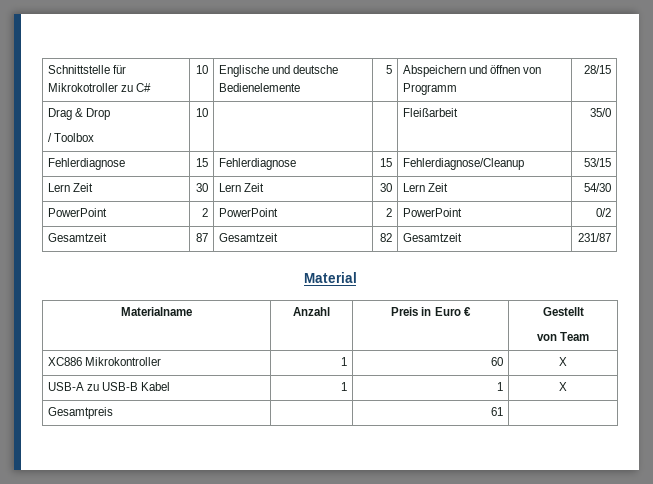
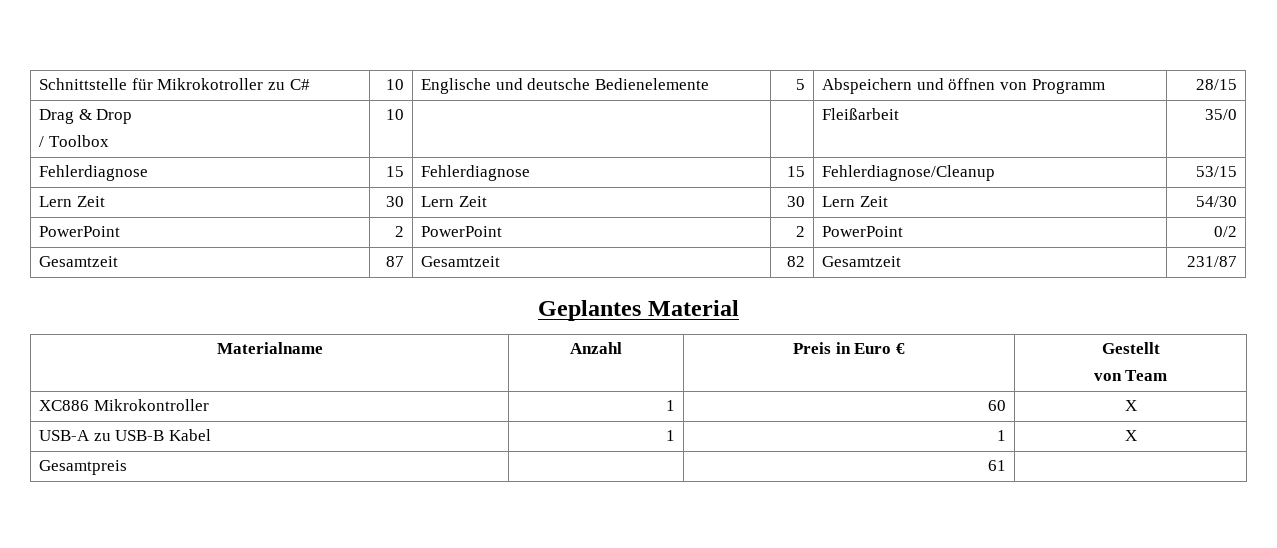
(612, 237) none -> [538,300,642,321] Geplantes

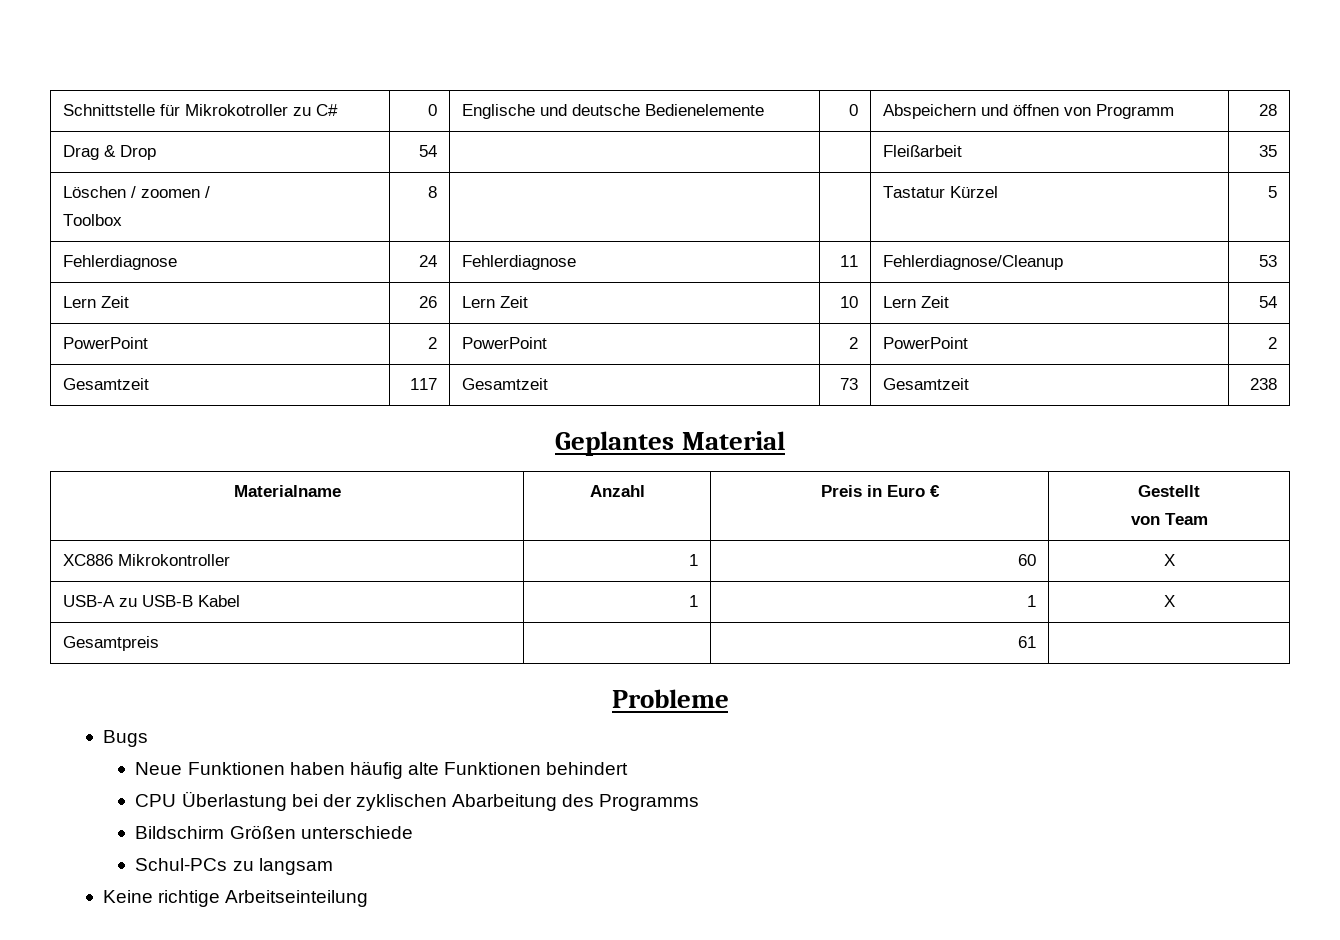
[385,79,404,90] 10 -> [427,104,437,116] 0
[795,79,805,90] 5 -> [848,104,858,116] 0
[1195,79,1237,90] 28/15 -> [1258,104,1277,116] 28
[39,135,109,147] [385,109,404,120] [822,108,900,120] [1204,109,1237,120] [39,165,149,181] [385,166,404,177] [421,165,531,181] [786,166,805,177] // / Toolbox | 10 | | | Fleißarbeit | 35/0 // Fehlerdiagnose | 15 | Fehlerdiagnose | 15 -> [418,145,437,157] [883,145,963,157] [1258,145,1277,157] [63,186,211,198] [63,214,123,226] [427,186,437,198] [883,186,999,198] [1267,186,1277,198] [63,255,178,270] [418,255,437,267] [462,255,577,270] [839,255,858,267] | 54 | | | Fleißarbeit | 35 // Löschen / zoomen / // Toolbox | 8 | | | Tastatur Kürzel | 5 // Fehlerdiagnose | 24 | Fehlerdiagnose | 11
[1195,166,1237,177] [39,196,105,207] [385,196,404,207] [421,196,487,207] [786,196,805,207] [822,196,888,207] [1195,196,1237,207] 53/15 // Lern Zeit | 30 | Lern Zeit | 30 | Lern Zeit | 54/30 -> [1258,255,1277,267] [63,296,130,308] [418,296,437,308] [462,296,529,308] [839,296,858,308] [883,296,950,308] [1258,296,1277,308] 53 // Lern Zeit | 26 | Lern Zeit | 10 | Lern Zeit | 54
[1213,226,1237,237] [39,256,119,267] [385,256,404,267] [421,256,501,267] [786,256,805,267] [822,256,902,267] [1186,256,1237,267] 0/2 // Gesamtzeit | 87 | Gesamtzeit | 82 | Gesamtzeit | 231/87 -> [1267,337,1277,349] [63,378,150,390] [409,378,437,390] [462,378,549,390] [839,378,858,390] [883,378,970,390] [1249,378,1277,390] 2 // Gesamtzeit | 117 | Gesamtzeit | 73 | Gesamtzeit | 238
(1006, 465) none -> [611,689,729,708] [103,730,149,747] [135,761,629,779] [135,791,700,811] [135,825,413,839] [135,858,333,875] [103,890,369,907] // Probleme // Bugs // Neue Funktionen haben häufig alte Funktionen behindert // CPU Überlastung bei der zyklischen Abarbeitung des Programms // Bildschirm Größen unterschiede // Schul-PCs zu langsam // Keine richtige Arbeitseinteilung

